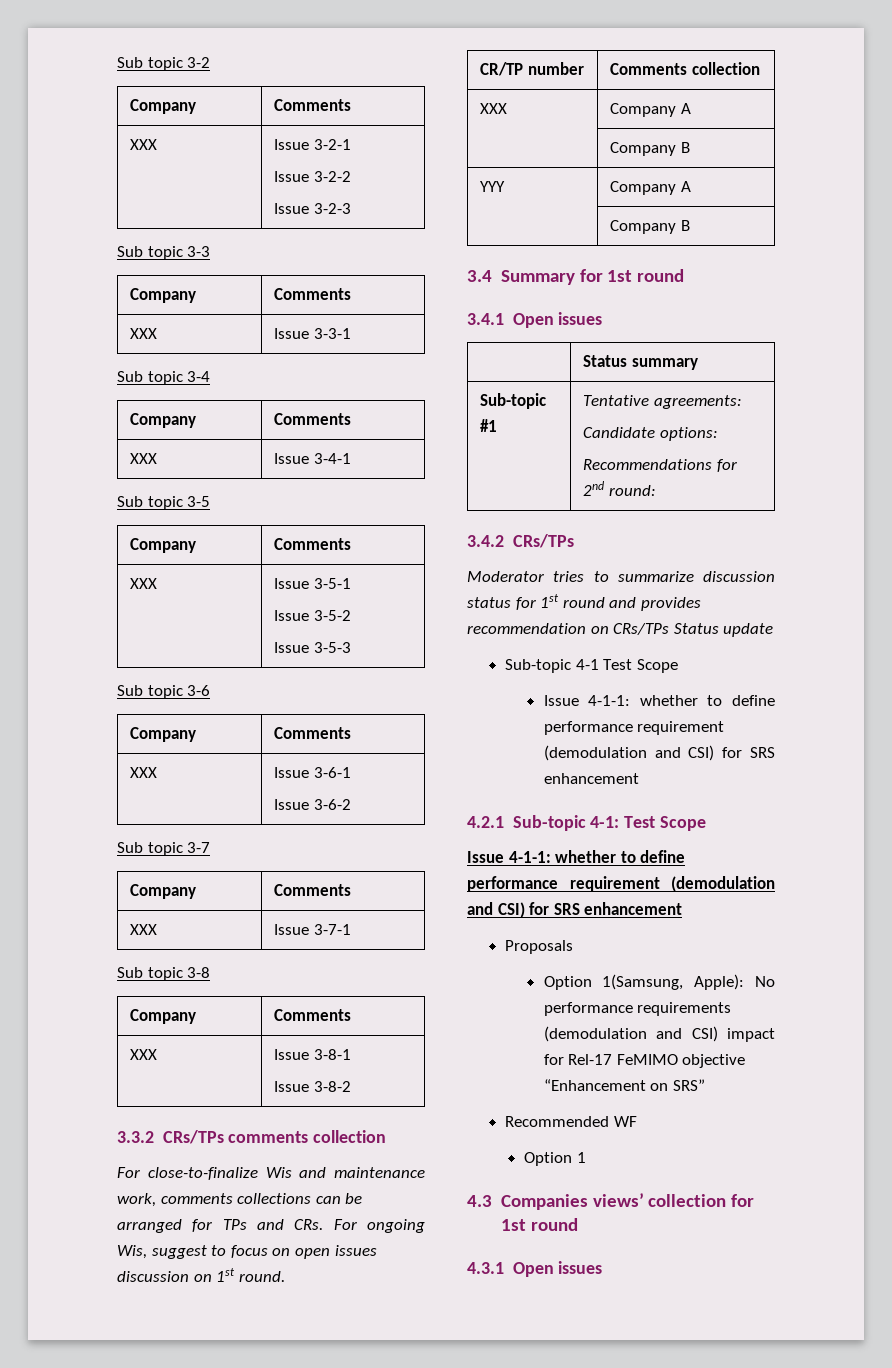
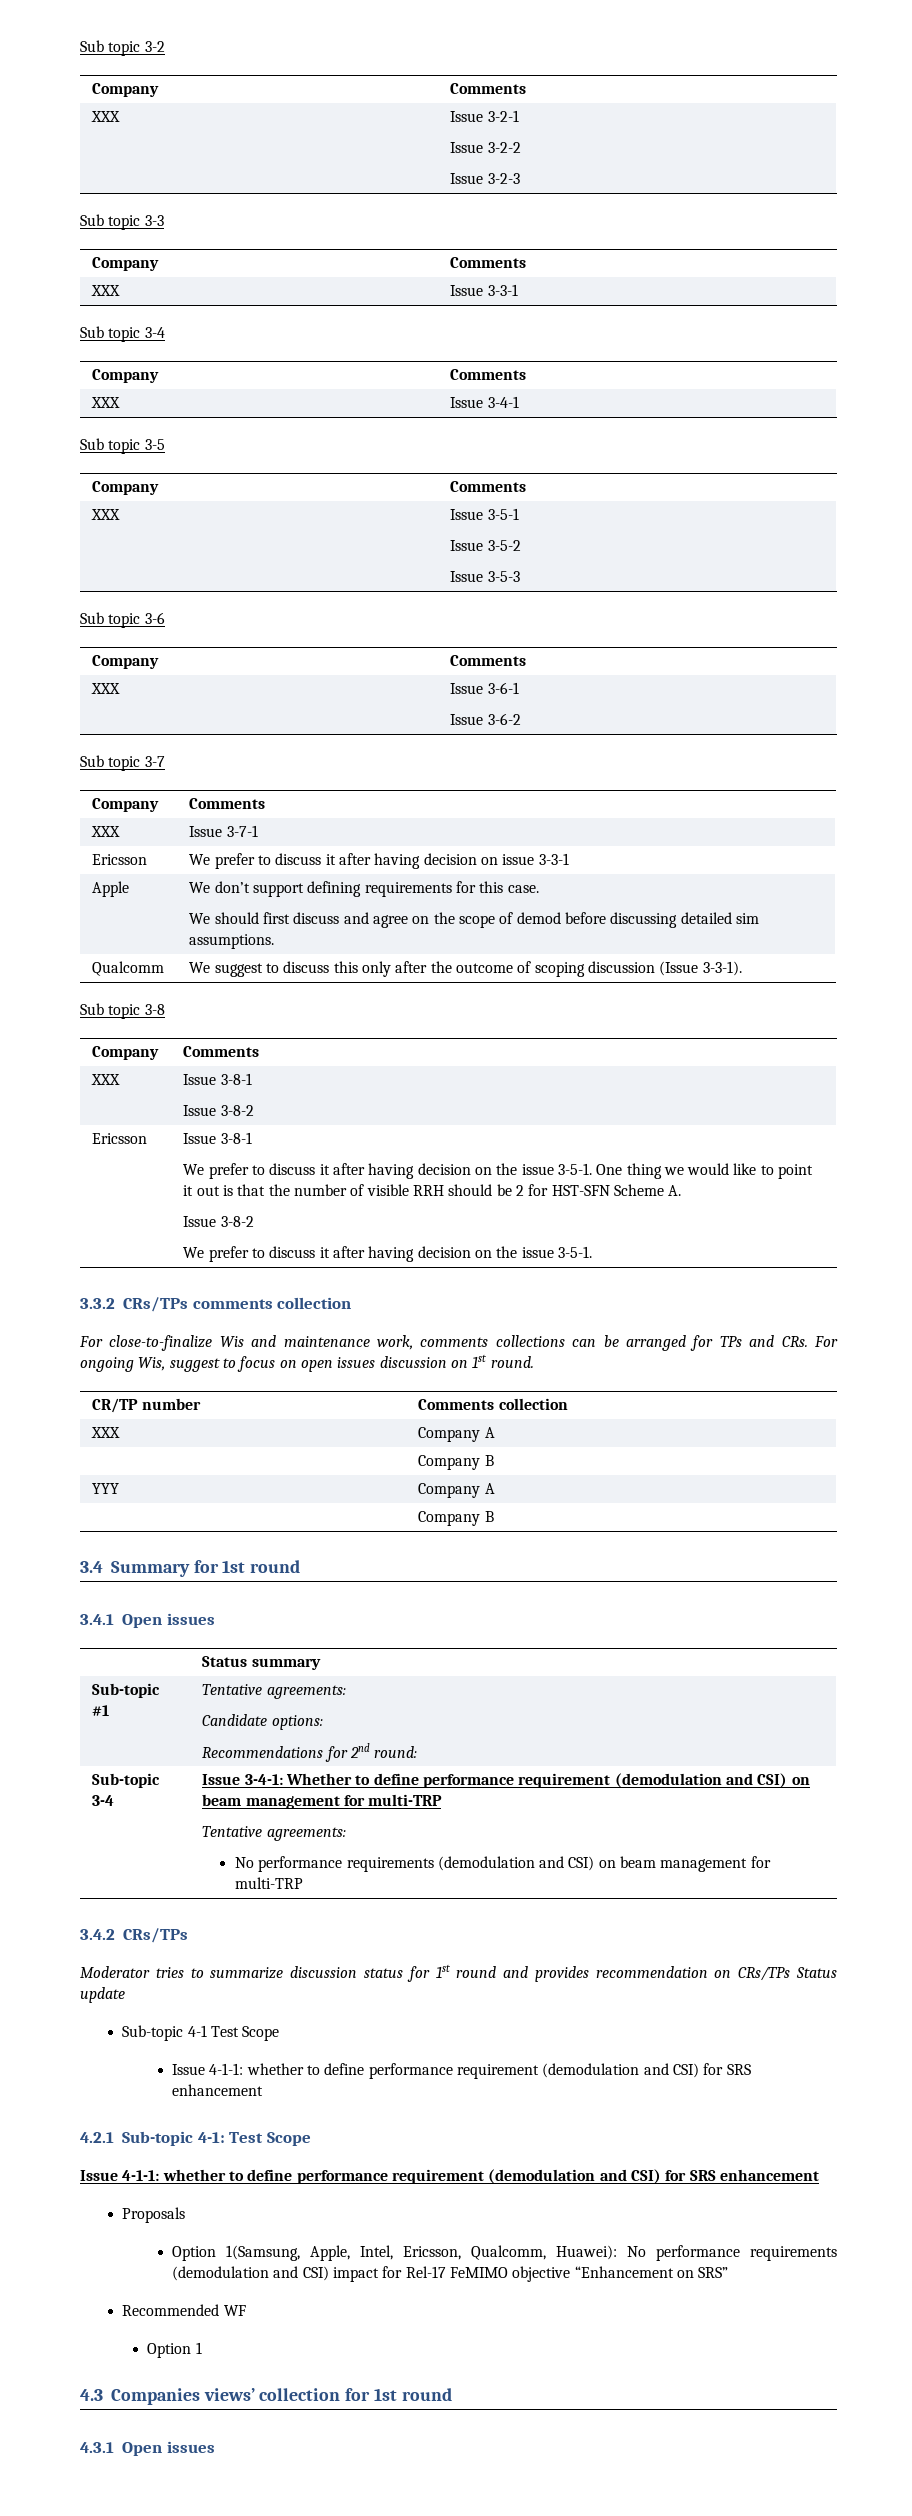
(351, 929) none -> [92,854,148,865] [189,853,569,869] [92,881,130,897] [189,881,539,897] [189,912,759,928] [189,934,275,949] [92,961,165,976] [189,961,742,977] // Ericsson | We prefer to discuss it after having decision on issue 3-3-1 // Apple | We don’t support defining requirements for this case. // We should first discuss and agree on the scope of demod before discussing detailed sim assumptions. // Qualcomm | We suggest to discuss this only after the outcome of scoping discussion (Issue 3-3-1).
(351, 1086) none -> [92,1133,148,1144] [183,1132,252,1144] [183,1163,814,1179] [183,1184,682,1196] [183,1216,254,1227] [183,1246,592,1262] // Ericsson | Issue 3-8-1 // We prefer to discuss it after having decision on the issue 3-5-1. One thing we would like to point it out is that the number of visible RRH should be 2 for HST-SFN Scheme A. // Issue 3-8-2 // We prefer to discuss it after having decision on the issue 3-5-1.
(656, 490) none -> [92,1773,161,1788] [92,1795,115,1806] [202,1773,810,1788] [202,1794,443,1809] [202,1826,346,1841] [234,1856,771,1872] [234,1877,303,1889] // Sub-topic 3-4 | Issue 3-4-1: Whether to define performance requirement (demodulation and CSI) on beam management for multi-TRP // Tentative agreements: // No performance requirements (demodulation and CSI) on beam management for multi-TRP
[694,974,745,990] Apple): -> [310,2245,618,2261] Apple, Intel, Ericsson, Qualcomm, Huawei):

